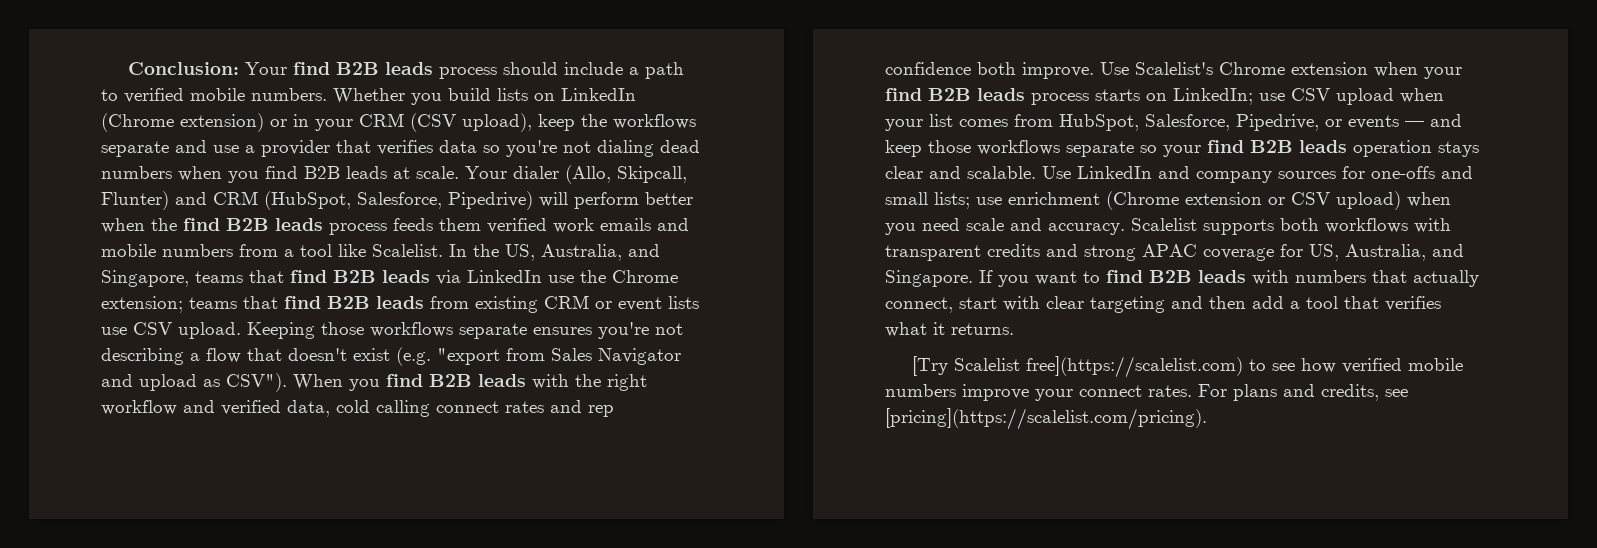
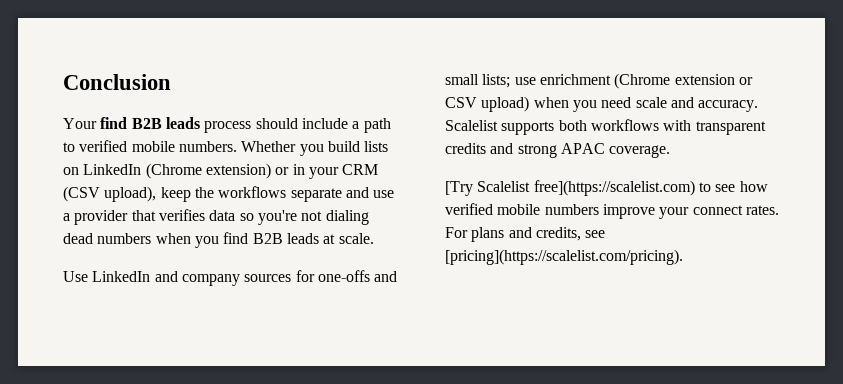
[128,62,240,75] Conclusion: -> [63,74,171,90] Conclusion //
[465,165,687,184] [101,191,693,210] [101,218,689,235] [101,244,660,261] [101,270,678,287] [101,295,699,313] [101,322,683,339] [101,347,681,366] [101,373,647,392] [101,400,614,417] [885,62,1462,79] [885,88,1444,105] [885,114,1462,131] [885,140,1479,157] [885,166,1036,179] Your dialer (Allo, Skipcall, Flunter) and CRM (HubSpot, Salesforce, Pipedrive) will perform better when the find B2B leads process feeds them verified work emails and mobile numbers from a tool like Scalelist. In the US, Australia, and Singapore, teams that find B2B leads via LinkedIn use the Chrome extension; teams that find B2B leads from existing CRM or event lists use CSV upload. Keeping those workflows separate ensures you're not describing a flow that doesn't exist (e.g. "export from Sales Navigator and upload as CSV"). When you find B2B leads with the right workflow and verified data, cold calling connect rates and rep confidence both improve. Use Scalelist's Chrome extension when your find B2B leads process starts on LinkedIn; use CSV upload when your list comes from HubSpot, Salesforce, Pipedrive, or events — and keep those workflows separate so your find B2B leads operation stays clear and scalable. -> (374, 238) //
[1203,244,1464,261] [885,270,1479,287] [885,296,1441,313] [885,322,1014,337] coverage for US, Australia, and Singapore. If you want to find B2B leads with numbers that actually connect, start with clear targeting and then add a tool that verifies what it returns. -> [609,145,671,158] coverage.

